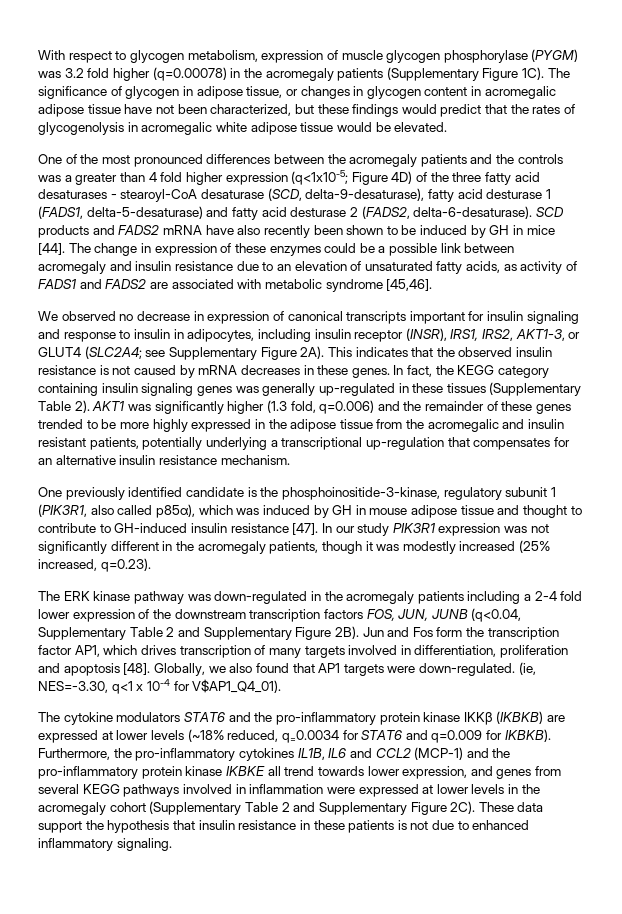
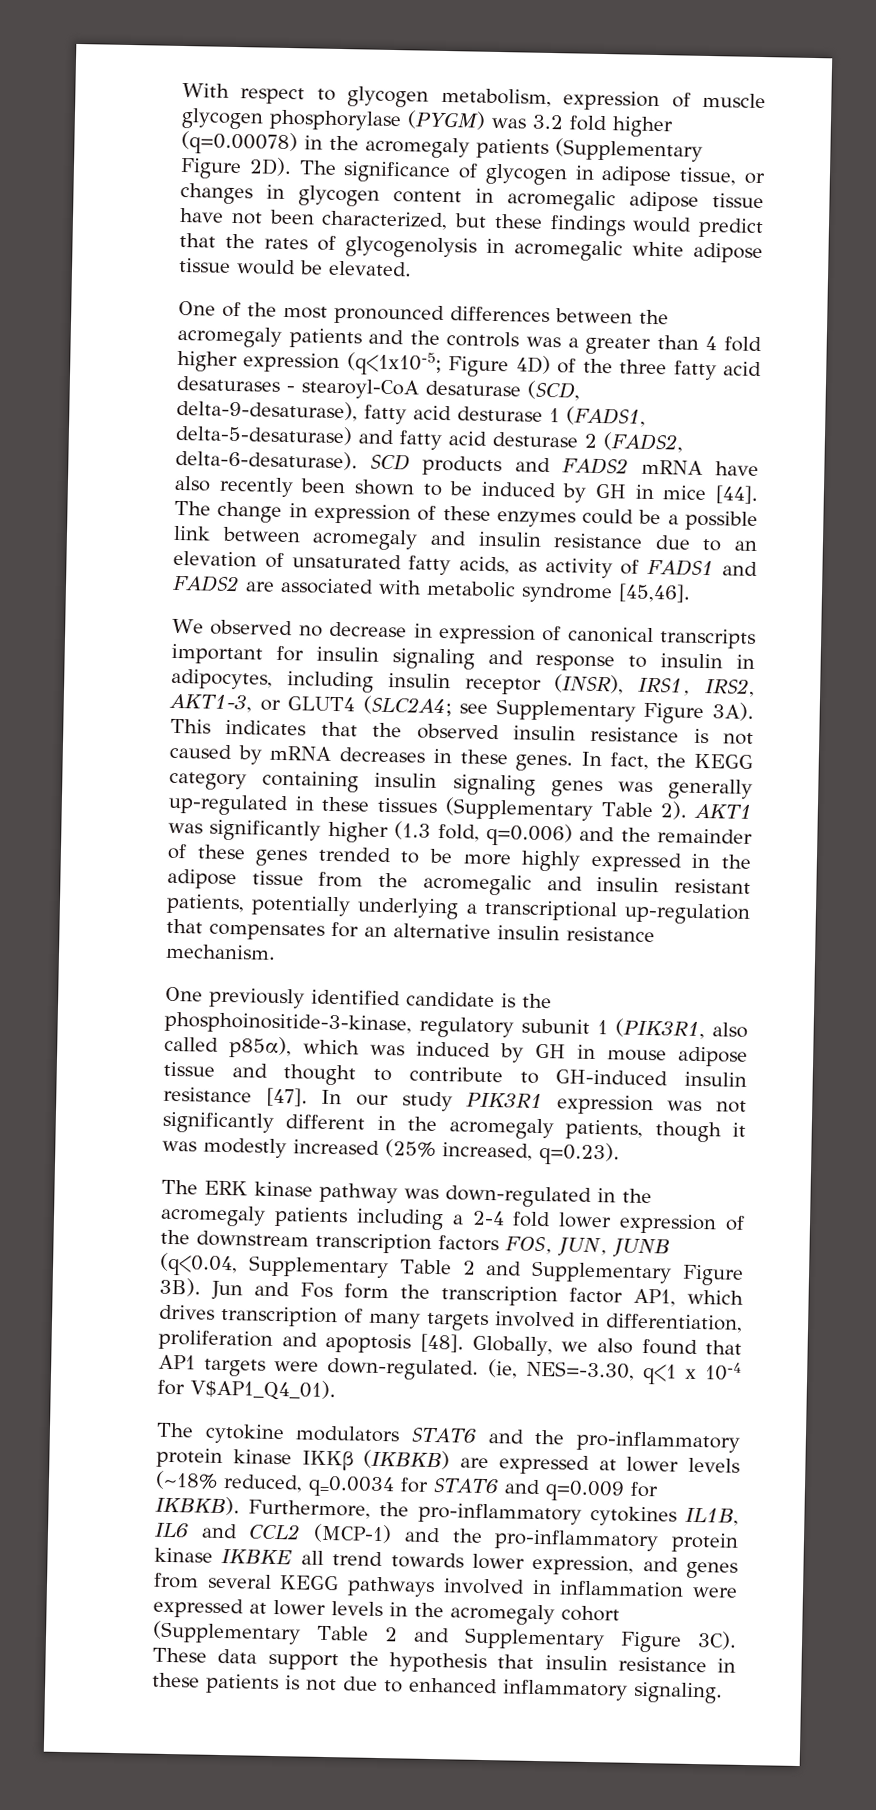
[522,67,545,80] 1C). -> [248,157,292,177] 2D).
[300,346,325,359] 2A). -> [711,702,754,721] 3A).
[334,626,359,639] 2B). -> [159,1277,201,1297] 3B).
[450,801,476,814] 2C). -> [697,1631,737,1650] 3C).

